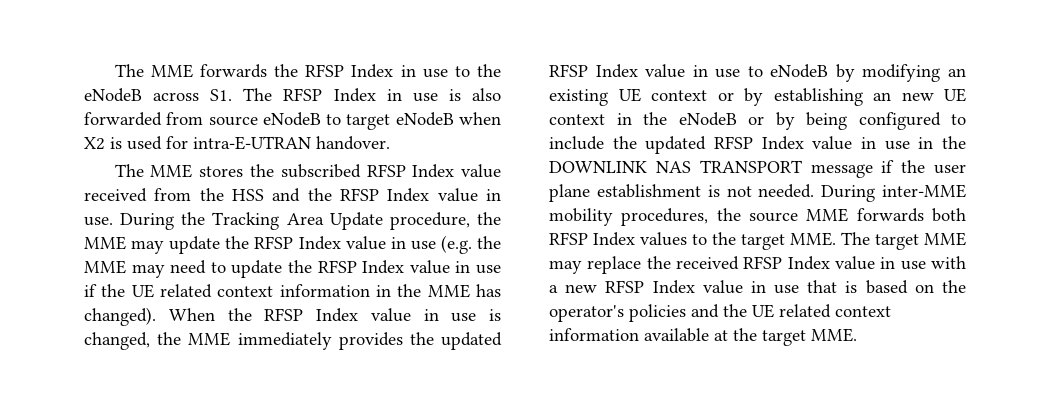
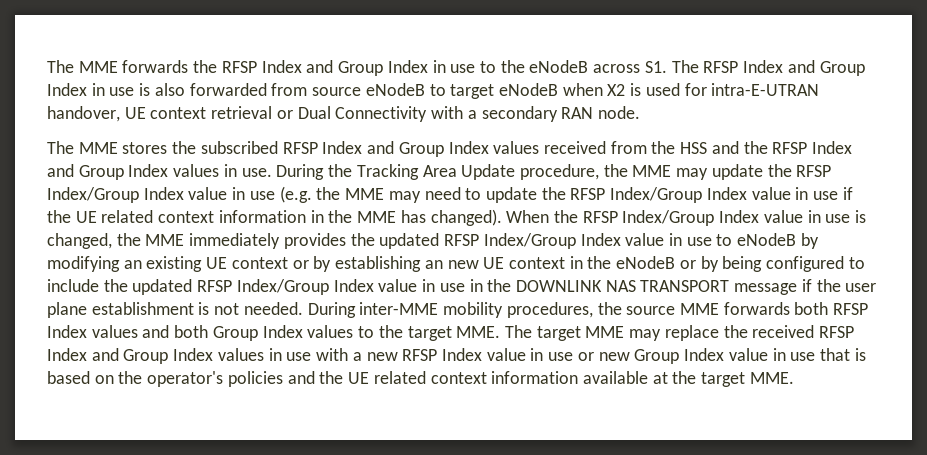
(394, 71) none -> [306,60,428,76] and Group Index
(376, 95) none -> [787,60,865,76] [47,83,87,96] and Group Index
[316,136,390,150] handover. -> [47,106,640,122] handover, UE context retrieval or Dual Connectivity with a secondary RAN node.
[461,164,502,178] value -> [367,141,540,157] and Group Index values
[437,188,478,202] value -> [47,164,220,180] and Group Index values
(294, 242) none -> [47,187,139,203] Index/Group
(357, 266) none -> [610,187,703,203] Index/Group
(304, 314) none -> [622,210,715,226] Index/Group
(588, 70) none -> [483,233,576,249] Index/Group
(753, 142) none -> [236,279,329,295] Index/Group
(687, 239) none -> [142,325,354,341] and both Group Index values
[835,256,875,270] value -> [91,348,264,364] and Group Index values
(800, 289) none -> [577,348,816,364] or new Group Index value in use

